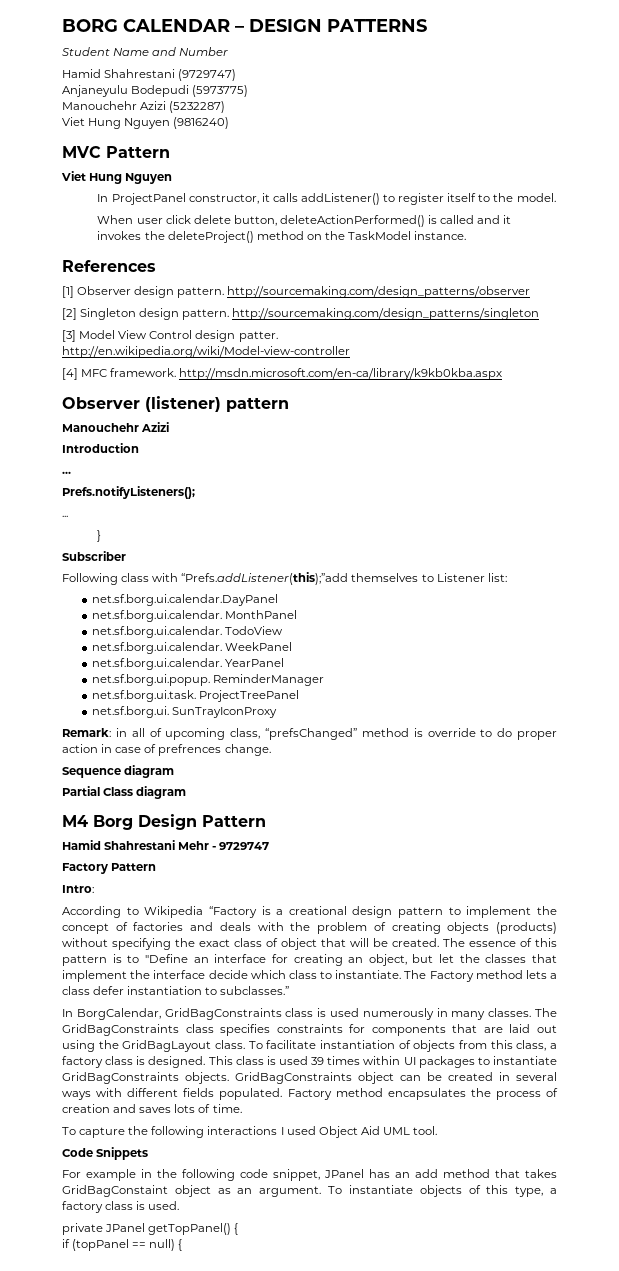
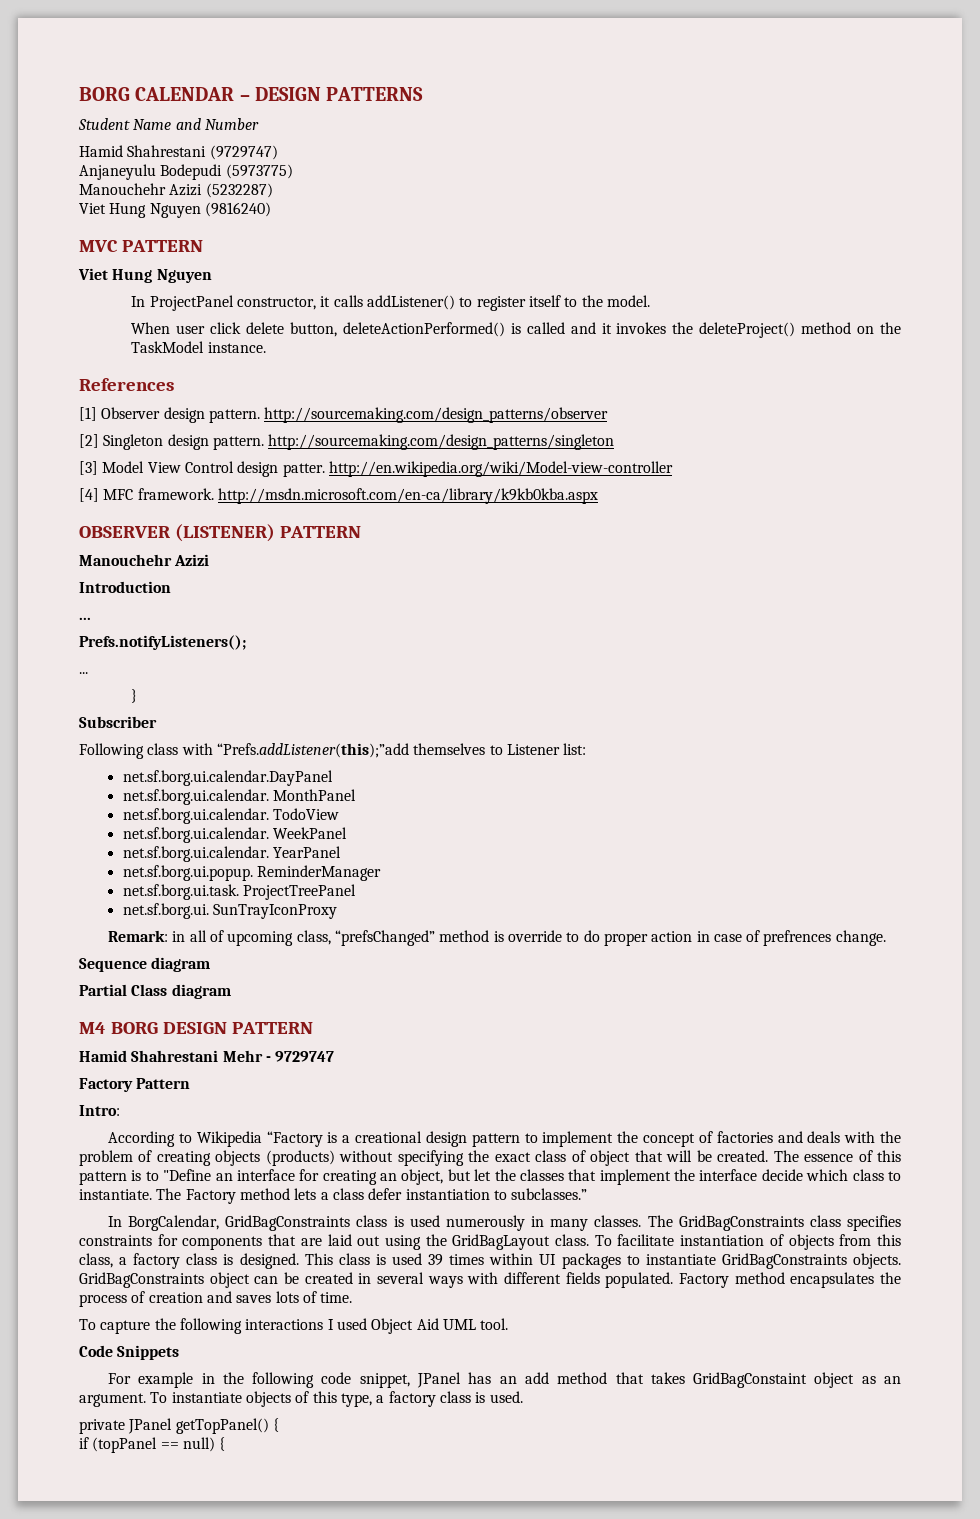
[106,146,170,158] Pattern -> [121,240,203,252] PATTERN
[62,396,289,412] Observer (listener) pattern -> [79,524,361,542] OBSERVER (LISTENER) PATTERN
[93,814,266,830] Borg Design Pattern -> [110,1022,313,1034] BORG DESIGN PATTERN

